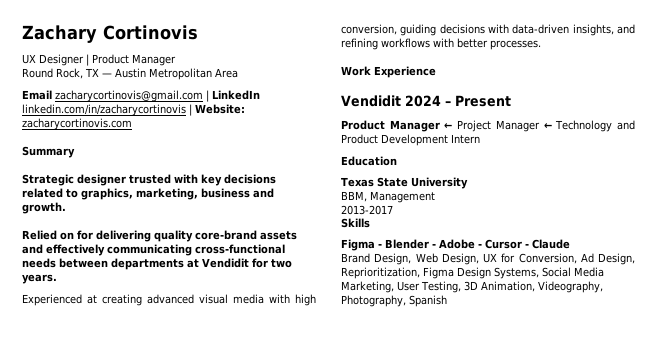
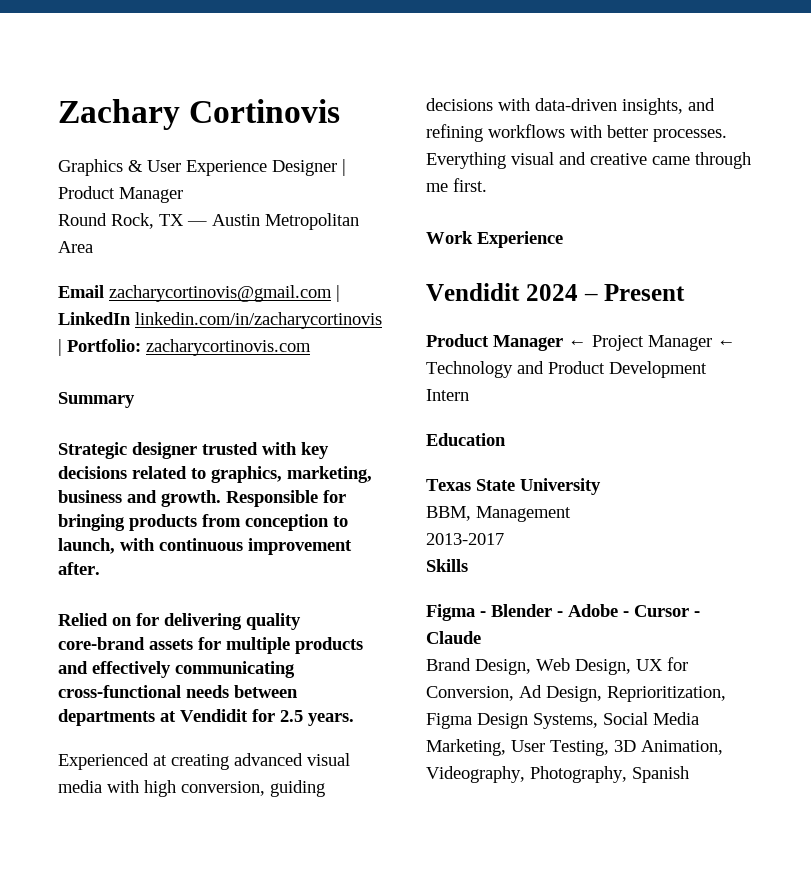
[22,54,36,64] UX -> [58,159,267,176] Graphics & User Experience
[195,104,245,114] Website: -> [67,339,141,352] Portfolio:
(66, 208) none -> [226,490,346,507] [58,514,348,531] [58,538,352,555] [58,562,100,575] Responsible for bringing products from conception to launch, with continuous improvement after.
(297, 235) none -> [198,637,363,654] for multiple products
[271,259,292,268] two -> [280,710,303,722] 2.5
(541, 45) none -> [426,152,751,169] [426,178,487,192] Everything visual and creative came through me first.

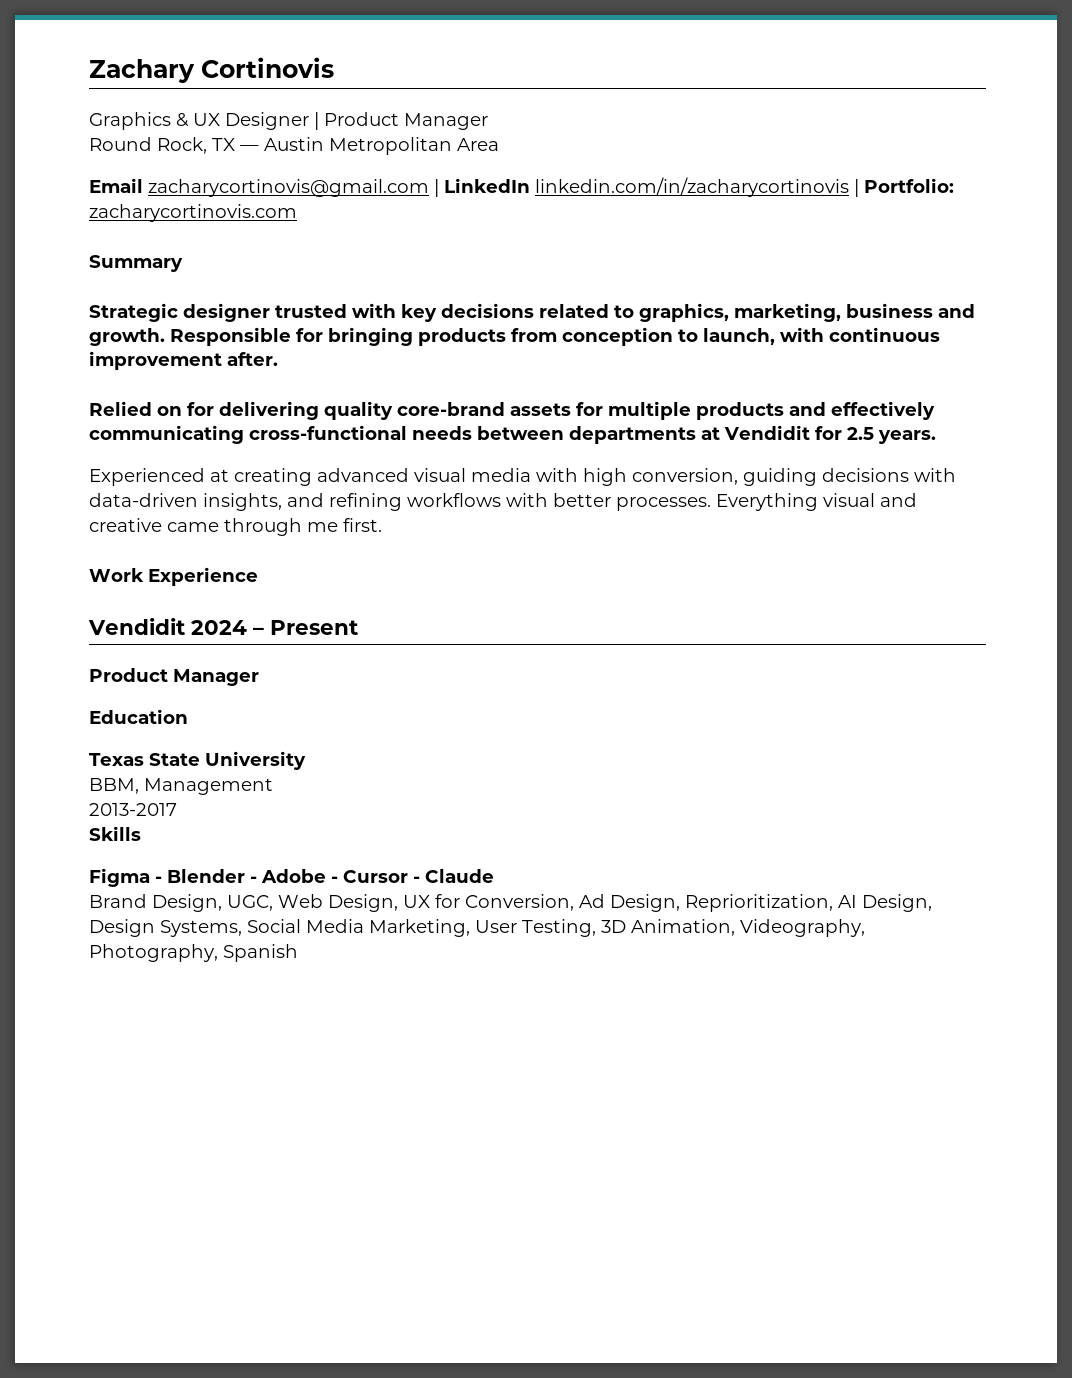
[147,160,267,176] User Experience -> [193,113,220,126] UX
[568,335,736,351] [426,361,707,378] [426,389,469,401] ← Project Manager ← Technology and Product Development Intern -> (259, 677) none
(531, 667) none -> [227,895,273,911] UGC,
[426,713,472,729] Figma -> [838,894,932,912] AI Design,

